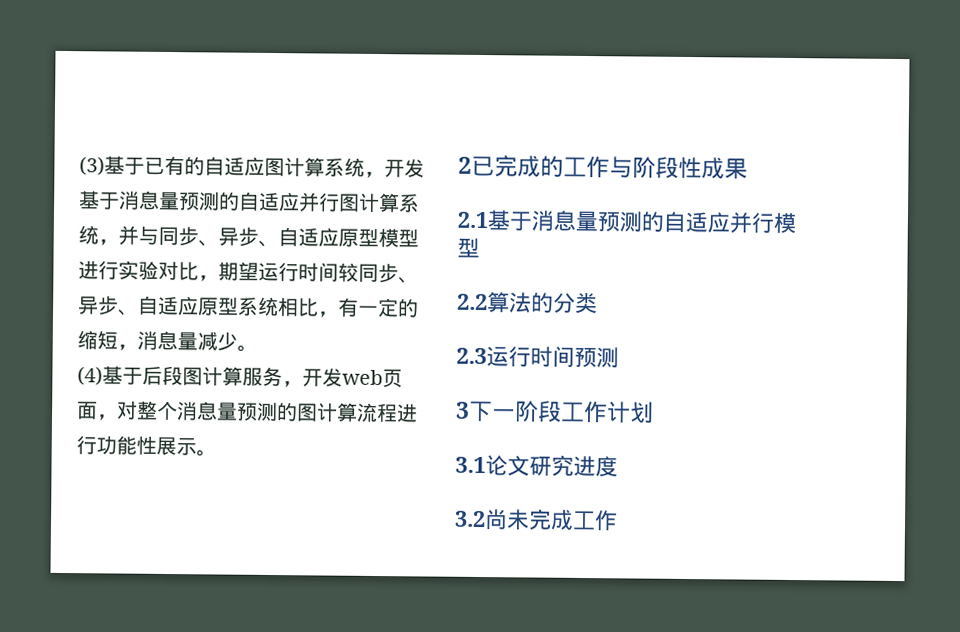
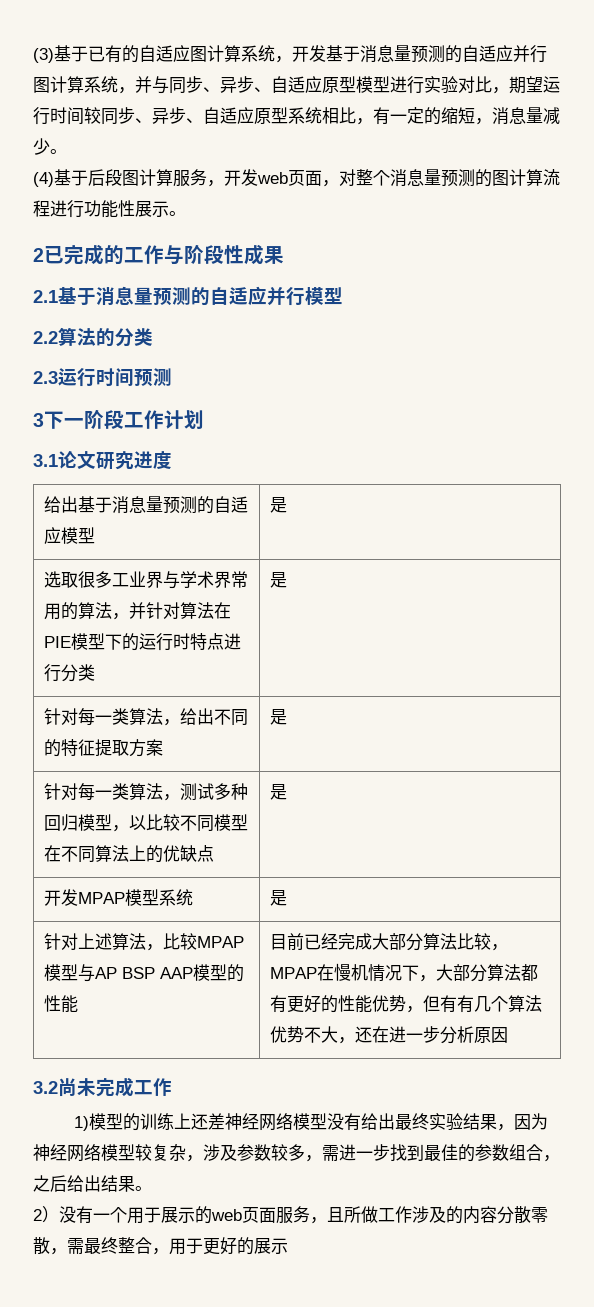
[454,508,618,531] // 3.2尚未完成工作 -> [43,496,248,514] [43,527,95,544] [269,497,287,513] [43,571,248,589] [43,602,231,620] [43,633,241,651] [43,664,95,682] [269,572,287,588] [43,708,248,726] [43,739,163,757] [269,709,287,725] [43,783,248,801] [43,814,248,832] [43,845,214,863] [269,784,287,800] [43,889,193,906] [269,890,287,906] [43,933,244,951] [43,964,244,982] [43,995,78,1013] [269,933,508,951] [269,963,538,982] [269,995,542,1013] [269,1026,508,1044] [33,1077,172,1097] [74,1113,549,1131] [33,1144,560,1162] [33,1175,152,1192] [33,1206,548,1224] [33,1237,288,1255] // 给出基于消息量预测的自适应模型 | 是 // 选取很多工业界与学术界常用的算法，并针对算法在PIE模型下的运行时特点进行分类 | 是 // 针对每一类算法，给出不同的特征提取方案 | 是 // 针对每一类算法，测试多种回归模型，以比较不同模型在不同算法上的优缺点 | 是 // 开发MPAP模型系统 | 是 // 针对上述算法，比较MPAP模型与AP BSP AAP模型的性能 | 目前已经完成大部分算法比较，MPAP在慢机情况下，大部分算法都有更好的性能优势，但有有几个算法优势不大，还在进一步分析原因 // 3.2尚未完成工作 // 1)模型的训练上还差神经网络模型没有给出最终实验结果，因为神经网络模型较复杂，涉及参数较多，需进一步找到最佳的参数组合，之后给出结果。 // 2）没有一个用于展示的web页面服务，且所做工作涉及的内容分散零散，需最终整合，用于更好的展示

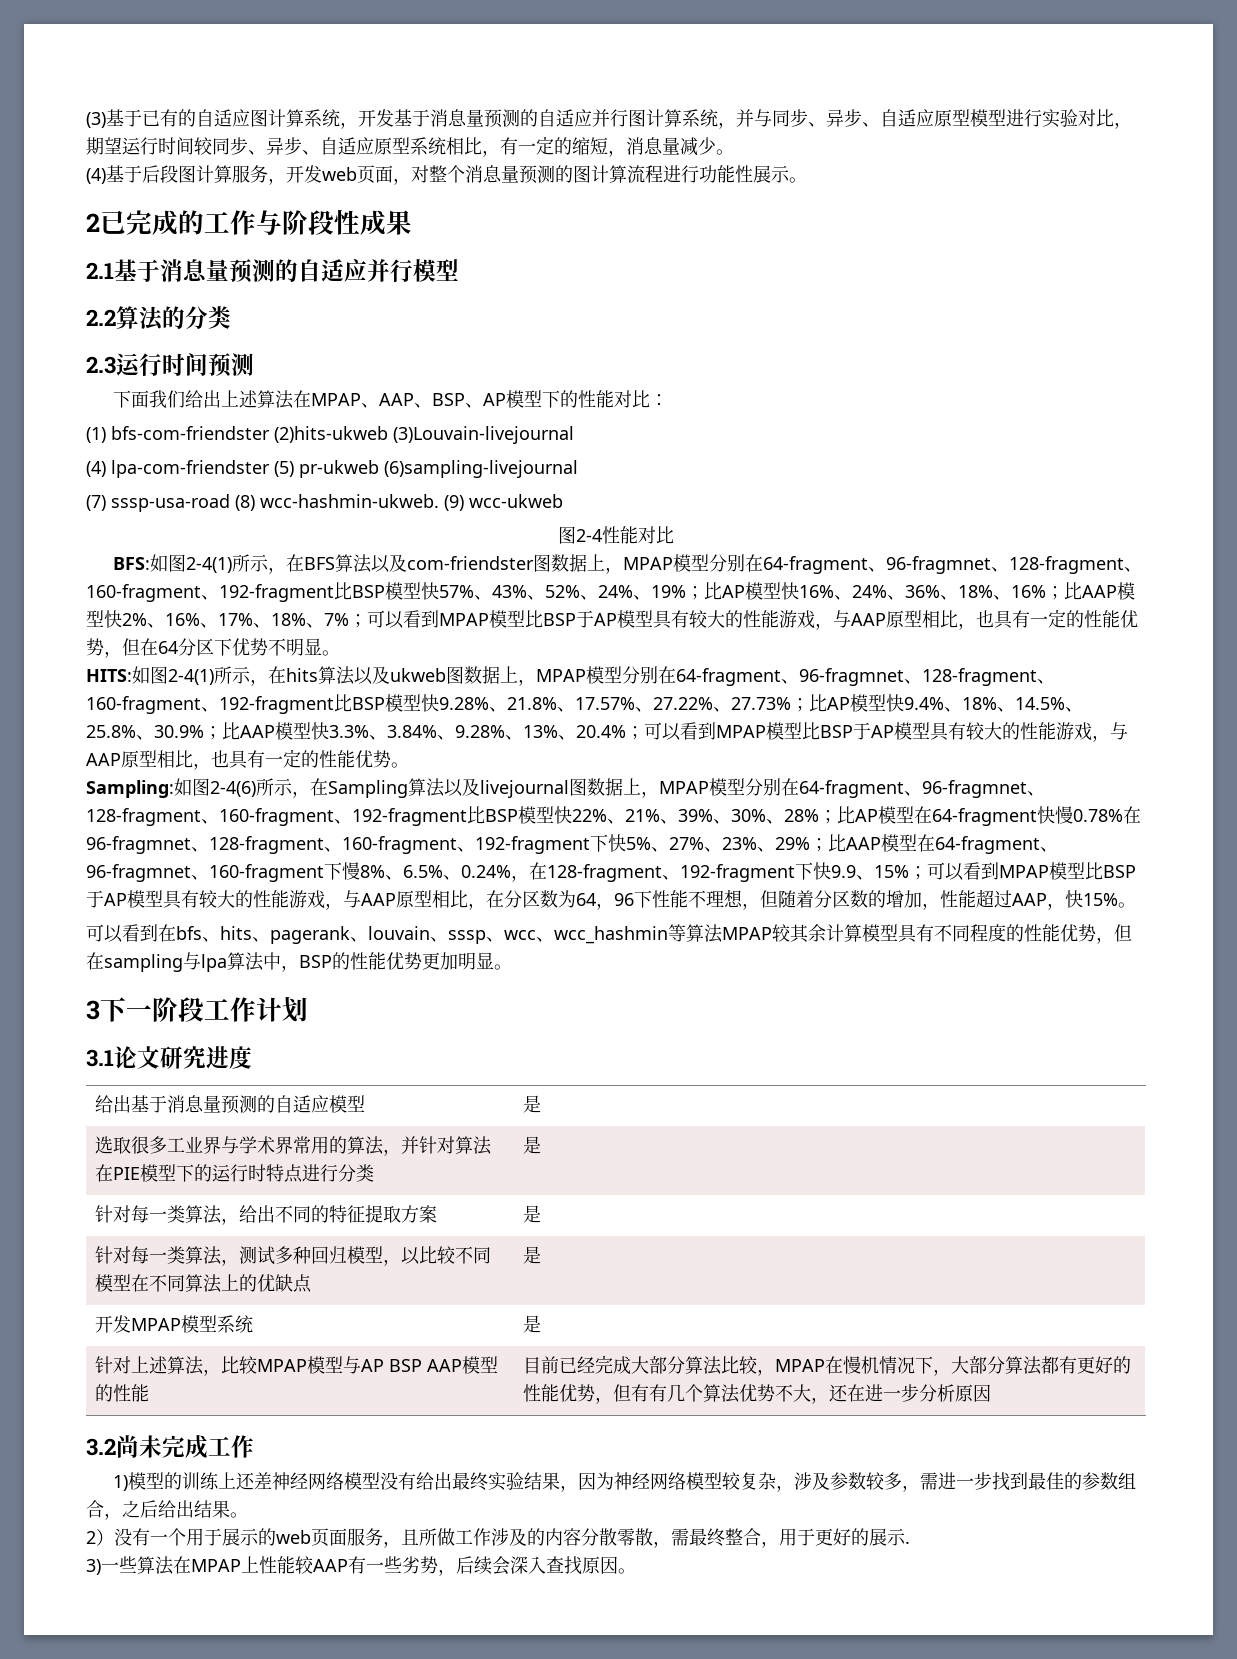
(172, 377) none -> [112,390,668,409] [86,426,574,444] [86,460,578,478] [86,494,563,512] [558,526,674,544] [112,554,1142,574] [86,582,1135,602] [86,609,1138,630] [86,638,340,658] [86,666,1055,686] [86,694,1083,714] [86,722,1128,742] [86,749,409,770] [86,778,1045,798] [86,806,1141,826] [86,834,1058,854] [86,862,1136,882] [86,889,1136,910] [86,924,1132,944] [86,952,512,972] // 下面我们给出上述算法在MPAP、AAP、BSP、AP模型下的性能对比： // (1) bfs-com-friendster (2)hits-ukweb (3)Louvain-livejournal // (4) lpa-com-friendster (5) pr-ukweb (6)sampling-livejournal // (7) sssp-usa-road (8) wcc-hashmin-ukweb. (9) wcc-ukweb // 图2-4性能对比 // BFS:如图2-4(1)所示，在BFS算法以及com-friendster图数据上，MPAP模型分别在64-fragment、96-fragmnet、128-fragment、160-fragment、192-fragment比BSP模型快57%、43%、52%、24%、19%；比AP模型快16%、24%、36%、18%、16%；比AAP模型快2%、16%、17%、18%、7%；可以看到MPAP模型比BSP于AP模型具有较大的性能游戏，与AAP原型相比，也具有一定的性能优势，但在64分区下优势不明显。 // HITS:如图2-4(1)所示，在hits算法以及ukweb图数据上，MPAP模型分别在64-fragment、96-fragmnet、128-fragment、160-fragment、192-fragment比BSP模型快9.28%、21.8%、17.57%、27.22%、27.73%；比AP模型快9.4%、18%、14.5%、25.8%、30.9%；比AAP模型快3.3%、3.84%、9.28%、13%、20.4%；可以看到MPAP模型比BSP于AP模型具有较大的性能游戏，与AAP原型相比，也具有一定的性能优势。 // Sampling:如图2-4(6)所示，在Sampling算法以及livejournal图数据上，MPAP模型分别在64-fragment、96-fragmnet、128-fragment、160-fragment、192-fragment比BSP模型快22%、21%、39%、30%、28%；比AP模型在64-fragment快慢0.78%在96-fragmnet、128-fragment、160-fragment、192-fragment下快5%、27%、23%、29%；比AAP模型在64-fragment、96-fragmnet、160-fragment下慢8%、6.5%、0.24%，在128-fragment、192-fragment下快9.9、15%；可以看到MPAP模型比BSP于AP模型具有较大的性能游戏，与AAP原型相比，在分区数为64，96下性能不理想，但随着分区数的增加，性能超过AAP，快15%。 // 可以看到在bfs、hits、pagerank、louvain、sssp、wcc、wcc_hashmin等算法MPAP较其余计算模型具有不同程度的性能优势，但在sampling与lpa算法中，BSP的性能优势更加明显。
(288, 1246) none -> [905,1541,910,1544] [86,1556,636,1576] . // 3)一些算法在MPAP上性能较AAP有一些劣势，后续会深入查找原因。

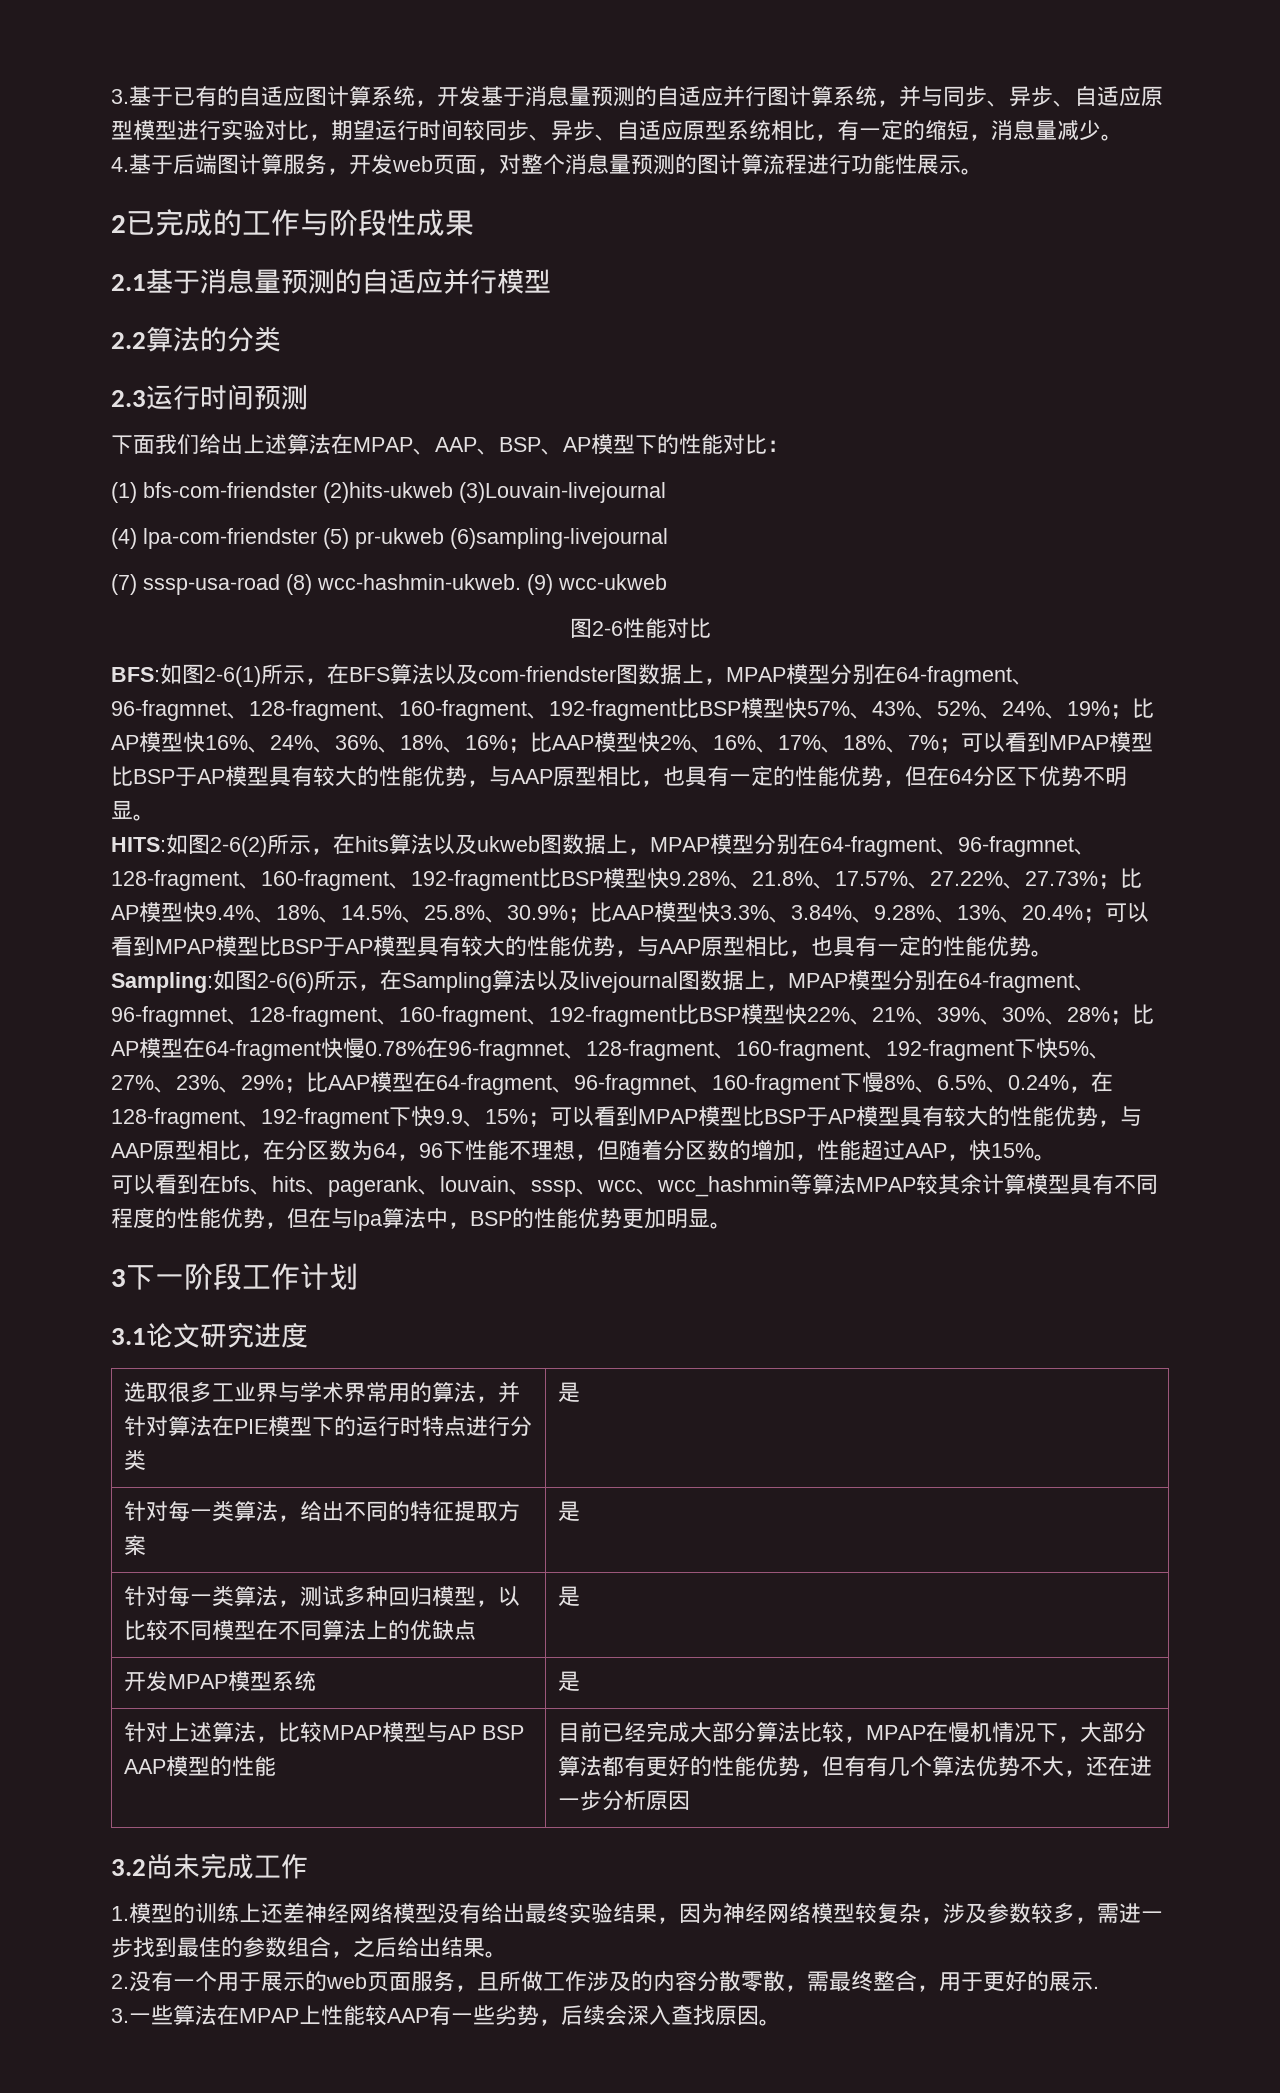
[86,112,106,128] (3) -> [111,89,129,104] 3.
[86,165,178,184] (4)基于后段 -> [111,154,217,175] 4.基于后端
[576,529,602,542] 2-4 -> [591,621,623,636] 2-6
[185,557,232,573] 2-4(1) -> [204,666,261,687] 2-6(1)
[779,610,815,629] 游戏 -> [423,766,467,787] 优势
[168,669,214,685] 2-4(1) -> [210,836,267,857] 2-6(2)
[1056,722,1092,741] 游戏 -> [571,936,615,957] 优势
[210,781,256,797] 2-4(6) -> [257,972,314,993] 2-6(6)
[289,890,325,909] 游戏 -> [1054,1106,1098,1127] 优势
[104,954,183,972] sampling -> (331, 1218) none
[94,1095,365,1114] [522,1095,541,1113] // 给出基于消息量预测的自适应模型 | 是 -> (308, 1335) none
[112,1475,128,1491] 1) -> [111,1906,129,1921] 1.
[86,1529,114,1546] 2） -> [111,1974,129,1989] 2.
[86,1559,101,1575] 3) -> [111,2008,129,2023] 3.

